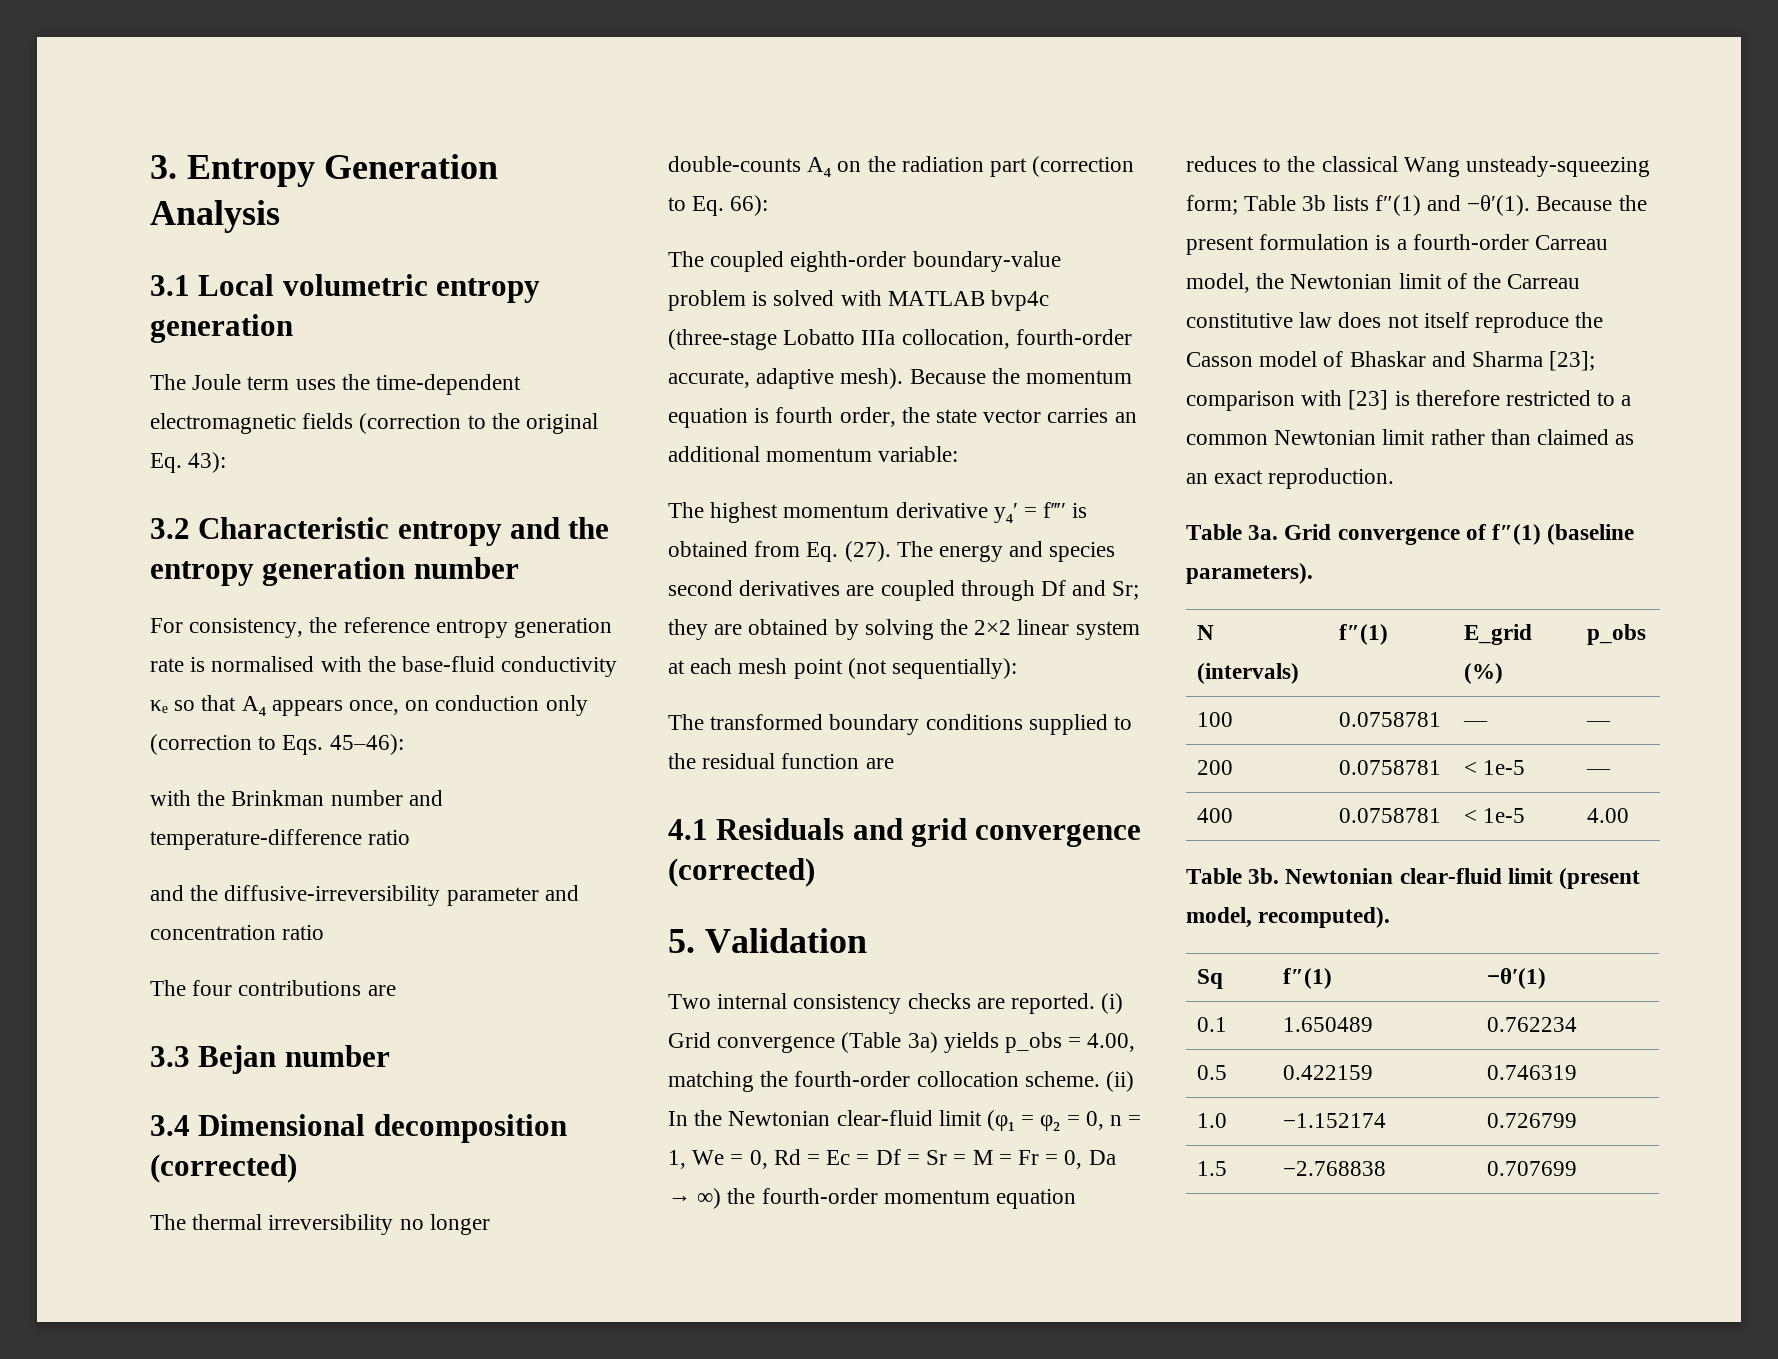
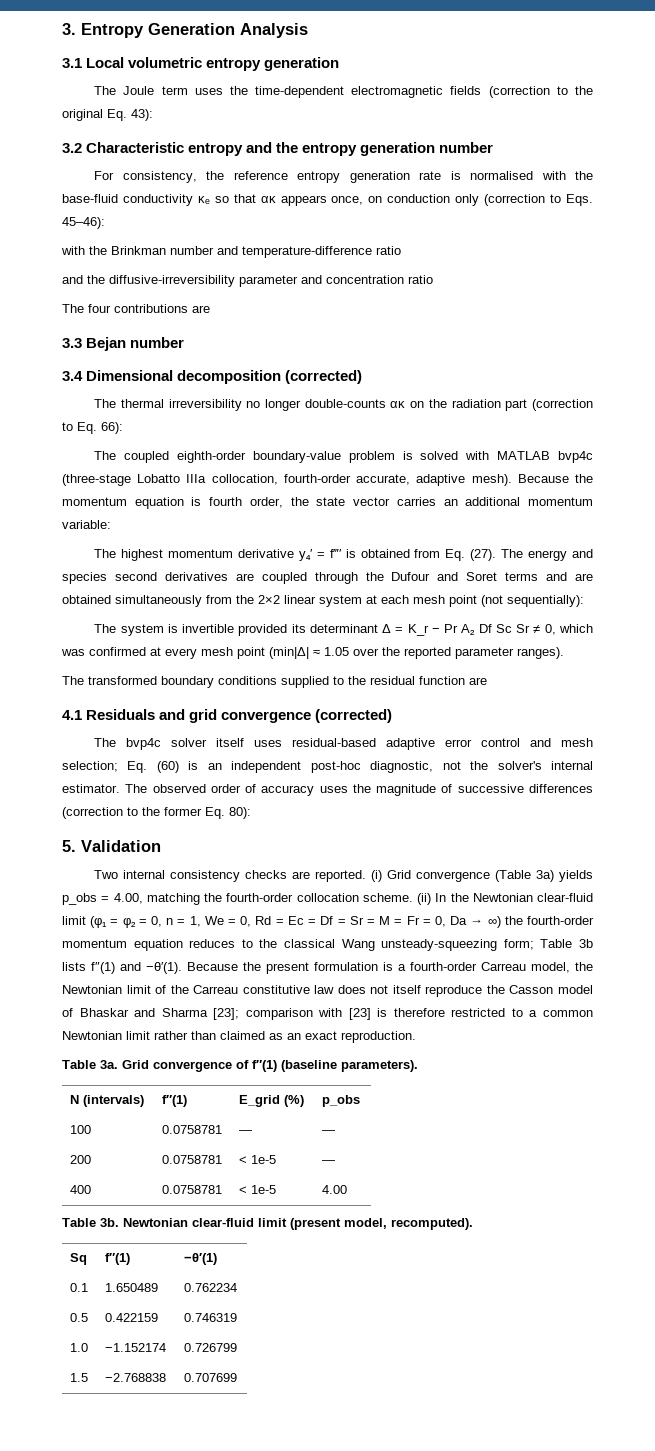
[241,696,266,716] A₄ -> [260,196,276,203] ακ
[807,157,832,177] A₄ -> [390,401,406,408] ακ
[1041,580,1140,600] [668,619,934,640] Df and Sr; they are obtained by solving -> [365,572,593,581] [62,595,232,607] the Dufour and Soret terms and are obtained simultaneously from
(1018, 668) none -> [94,624,594,636] [61,647,564,659] // The system is invertible provided its determinant Δ = K_r − Pr A₂ Df Sc Sr ≠ 0, which was confirmed at every mesh point (min|Δ| ≈ 1.05 over the reported parameter ranges).
(815, 872) none -> [94,738,593,750] [62,761,593,773] [62,784,593,796] [62,807,251,819] // The bvp4c solver itself uses residual-based adaptive error control and mesh selection; Eq. (60) is an independent post-hoc diagnostic, not the solver's internal estimator. The observed order of accuracy uses the magnitude of successive differences (correction to the former Eq. 80):

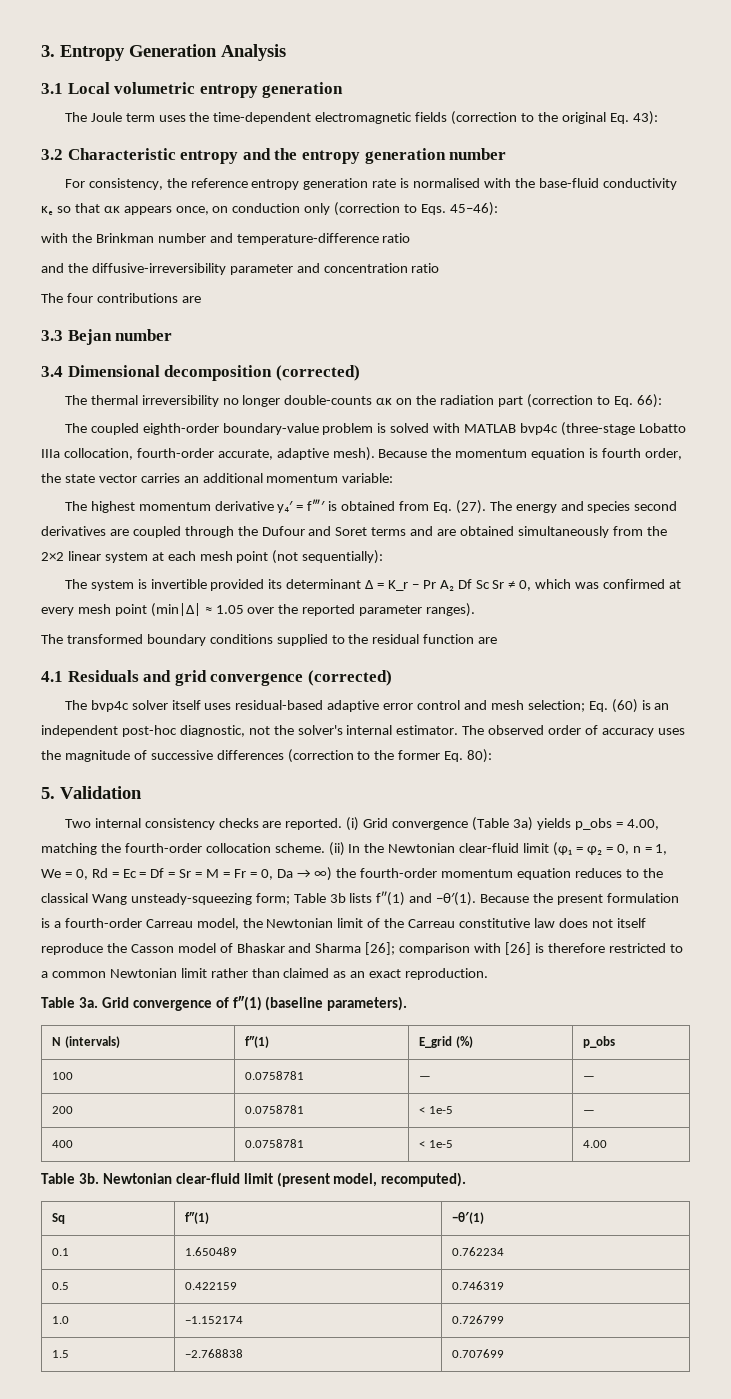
[213,1008,240,1020] [23]; -> [365,942,396,955] [26];
[348,1008,371,1020] [23] -> [505,942,532,955] [26]

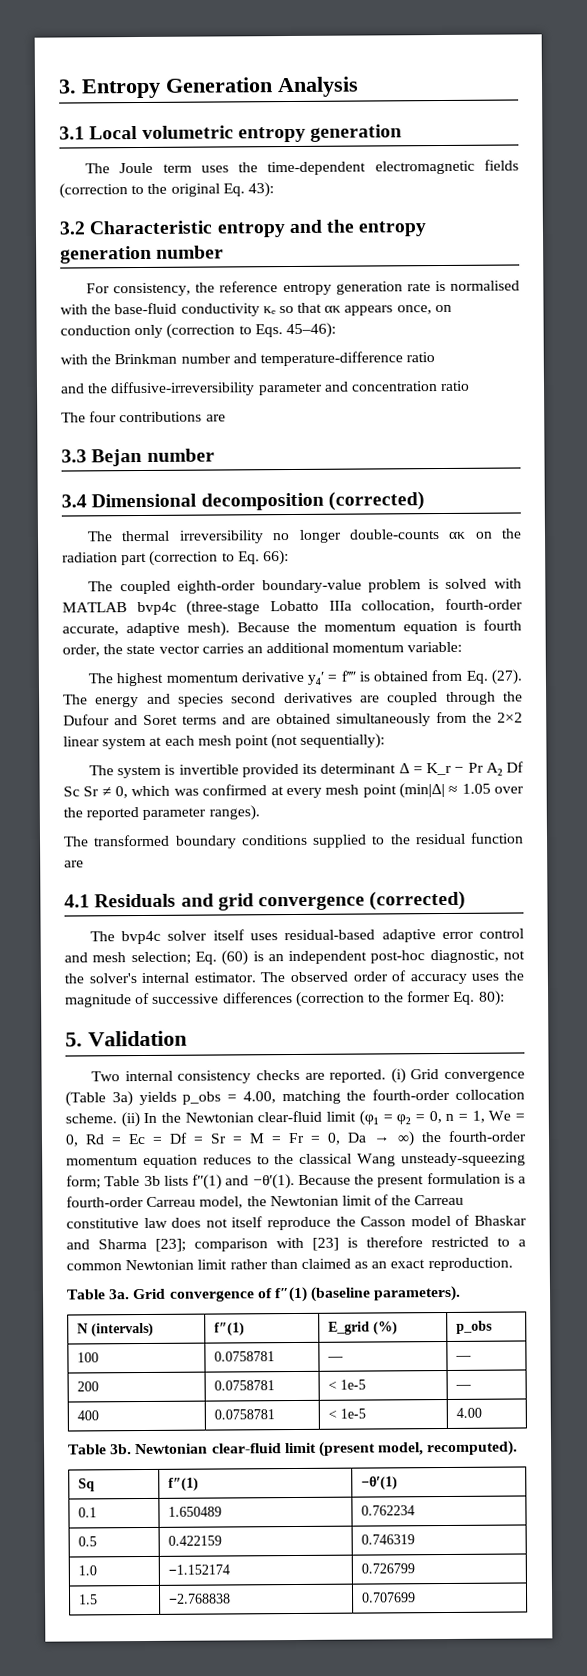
[365,942,396,955] [26]; -> [155,1238,186,1252] [23];
[505,942,532,955] [26] -> [312,1237,339,1251] [23]

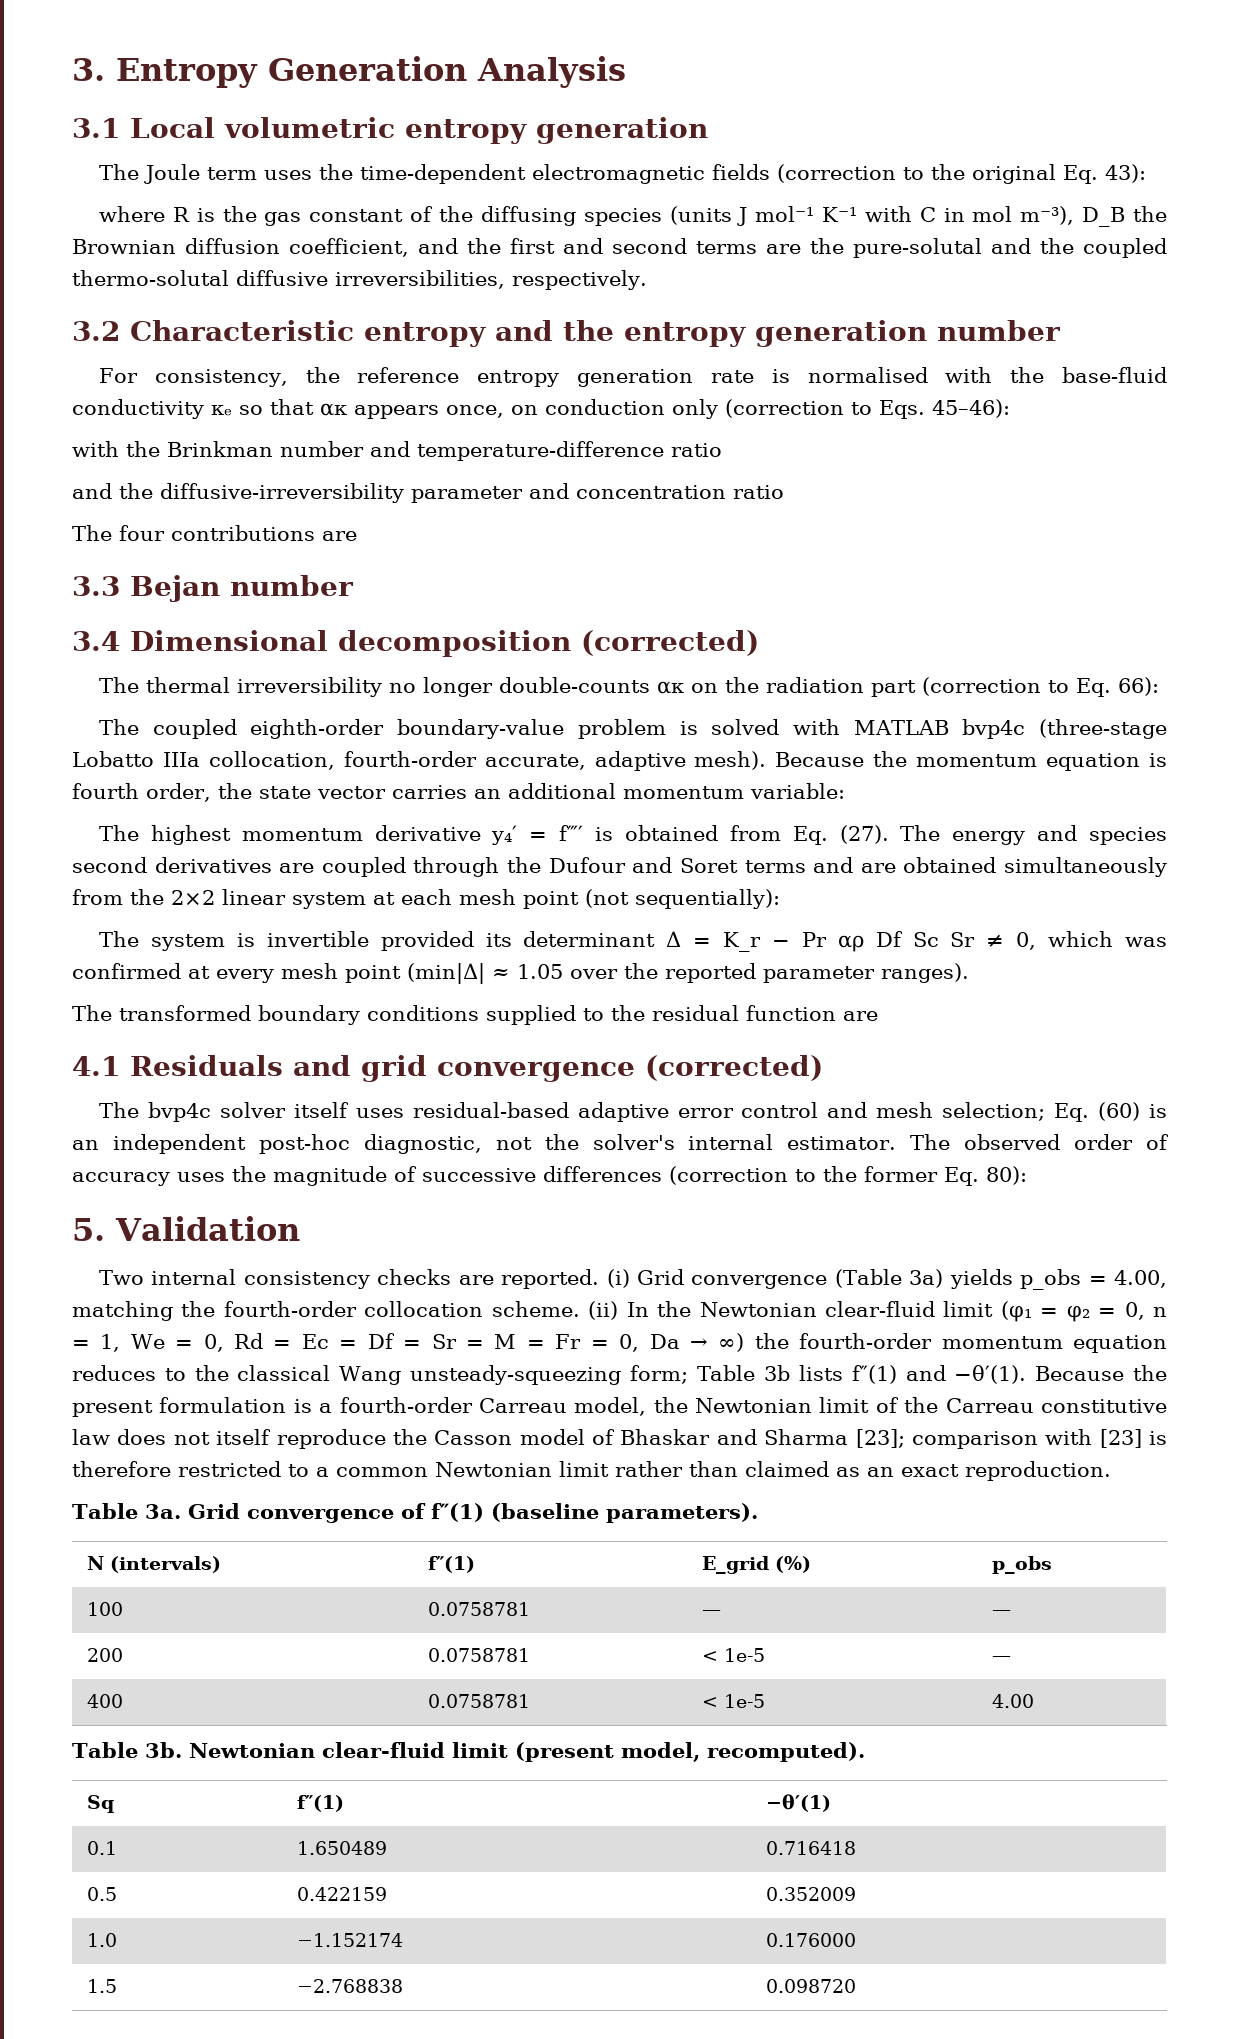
(274, 190) none -> [99,206,1167,227] [72,238,1167,258] [72,270,647,290] // where R is the gas constant of the diffusing species (units J mol⁻¹ K⁻¹ with C in mol m⁻³), D_B the Brownian diffusion coefficient, and the first and second terms are the pure-solutal and the coupled thermo-solutal diffusive irreversibilities, respectively.
[485,762,503,776] A₂ -> [837,935,864,952] αρ
[360,1505,415,1516] 0.762234 -> [766,1841,857,1855] 0.716418
[360,1534,415,1545] 0.746319 -> [766,1887,857,1901] 0.352009
[360,1563,415,1574] 0.726799 -> [766,1933,857,1947] 0.176000
[361,1592,416,1603] 0.707699 -> [766,1979,857,1993] 0.098720

